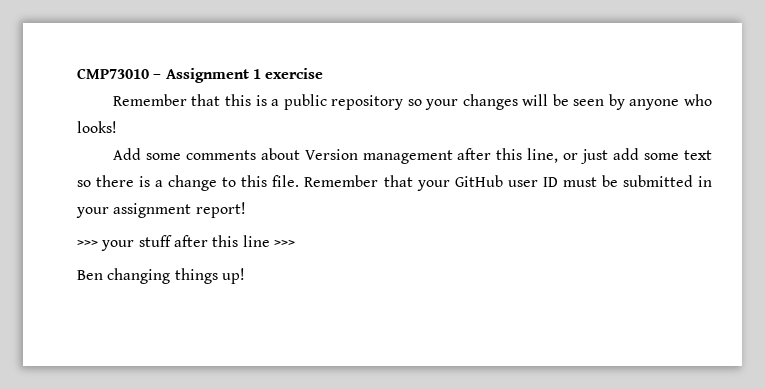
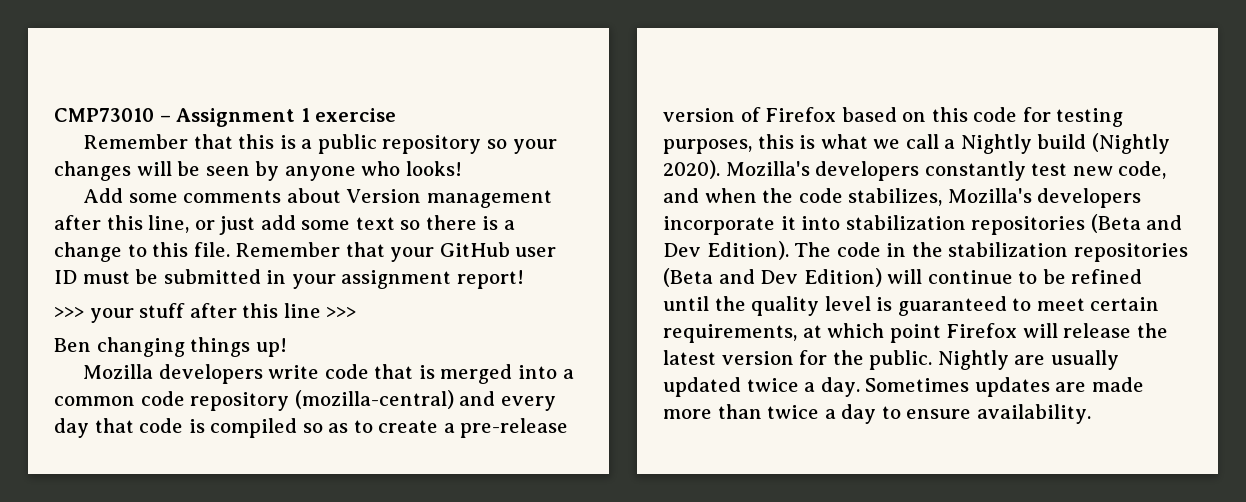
(245, 276) none -> [83,364,574,384] [54,390,556,411] [54,418,569,438] [663,107,1124,127] [663,133,1170,154] [663,160,1167,181] [663,188,1142,208] [663,214,1183,235] [663,241,1188,262] [663,268,1143,287] [663,296,1160,316] [663,323,1168,343] [663,350,1119,370] [663,377,1144,397] [663,404,1091,424] // Mozilla developers write code that is merged into a common code repository (mozilla-central) and every day that code is compiled so as to create a pre-release version of Firefox based on this code for testing purposes, this is what we call a Nightly build (Nightly 2020). Mozilla's developers constantly test new code, and when the code stabilizes, Mozilla's developers incorporate it into stabilization repositories (Beta and Dev Edition). The code in the stabilization repositories (Beta and Dev Edition) will continue to be refined until the quality level is guaranteed to meet certain requirements, at which point Firefox will release the latest version for the public. Nightly are usually updated twice a day. Sometimes updates are made more than twice a day to ensure availability.

